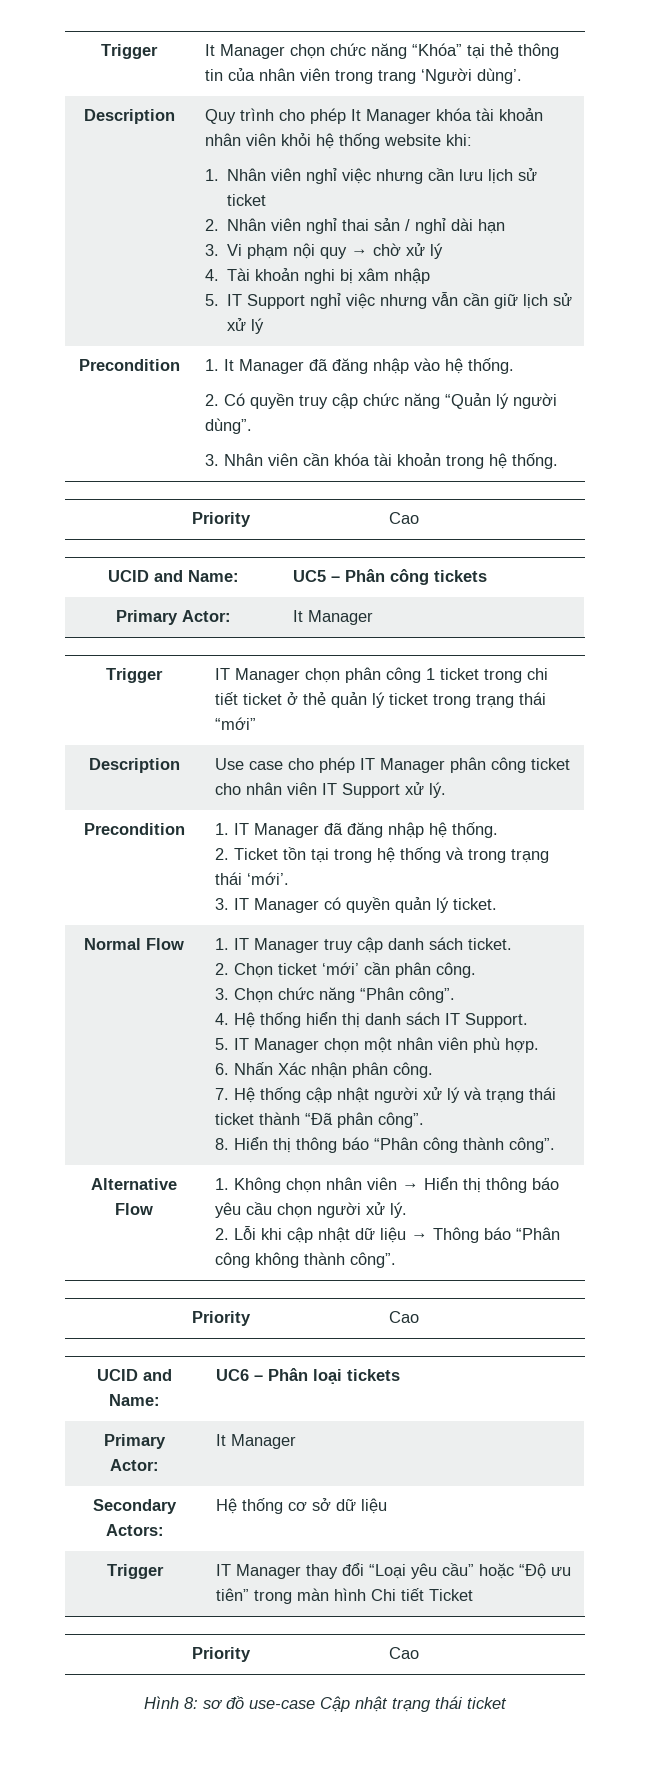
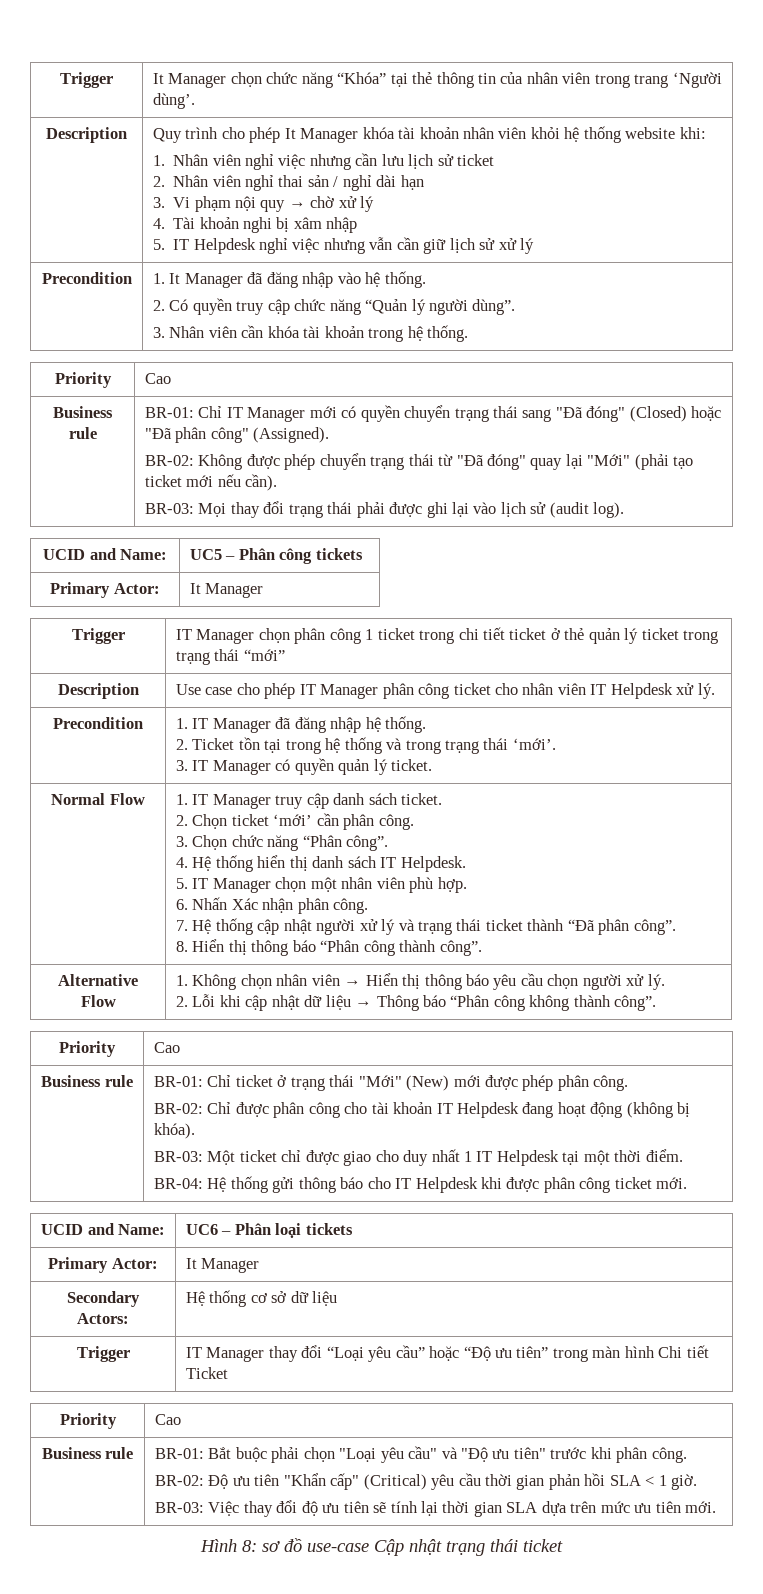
[246,294,305,309] Support -> [193,238,256,254] Helpdesk
(419, 518) none -> [53,406,113,418] [68,427,97,439] [144,405,722,422] [144,427,330,443] [144,453,694,470] [144,474,278,491] [144,501,625,518] // Business rule | BR-01: Chỉ IT Manager mới có quyền chuyển trạng thái sang "Đã đóng" (Closed) hoặc "Đã phân công" (Assigned). // BR-02: Không được phép chuyển trạng thái từ "Đã đóng" quay lại "Mới" (phải tạo ticket mới nếu cần). // BR-03: Mọi thay đổi trạng thái phải được ghi lại vào lịch sử (audit log).
[341,783,400,798] Support -> [610,683,673,699] Helpdesk
[464,1013,528,1028] Support. -> [400,856,466,872] Helpdesk.
(419, 1317) none -> [41,1075,133,1087] [153,1075,629,1091] [153,1102,691,1118] [153,1123,195,1139] [153,1149,683,1166] [153,1176,688,1193] // Business rule | BR-01: Chỉ ticket ở trạng thái "Mới" (New) mới được phép phân công. // BR-02: Chỉ được phân công cho tài khoản IT Helpdesk đang hoạt động (không bị khóa). // BR-03: Một ticket chỉ được giao cho duy nhất 1 IT Helpdesk tại một thời điểm. // BR-04: Hệ thống gửi thông báo cho IT Helpdesk khi được phân công ticket mới.
(419, 1653) none -> [41,1447,134,1459] [154,1446,687,1463] [154,1473,698,1490] [154,1500,717,1517] // Business rule | BR-01: Bắt buộc phải chọn "Loại yêu cầu" và "Độ ưu tiên" trước khi phân công. // BR-02: Độ ưu tiên "Khẩn cấp" (Critical) yêu cầu thời gian phản hồi SLA < 1 giờ. // BR-03: Việc thay đổi độ ưu tiên sẽ tính lại thời gian SLA dựa trên mức ưu tiên mới.

